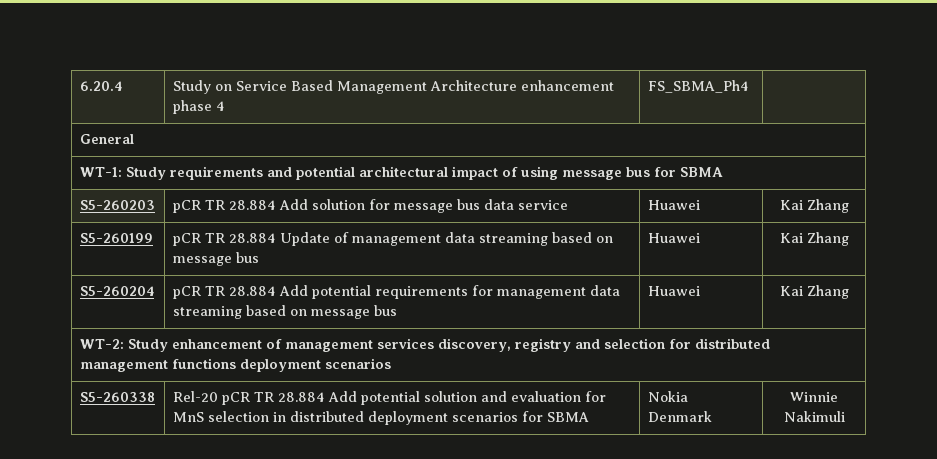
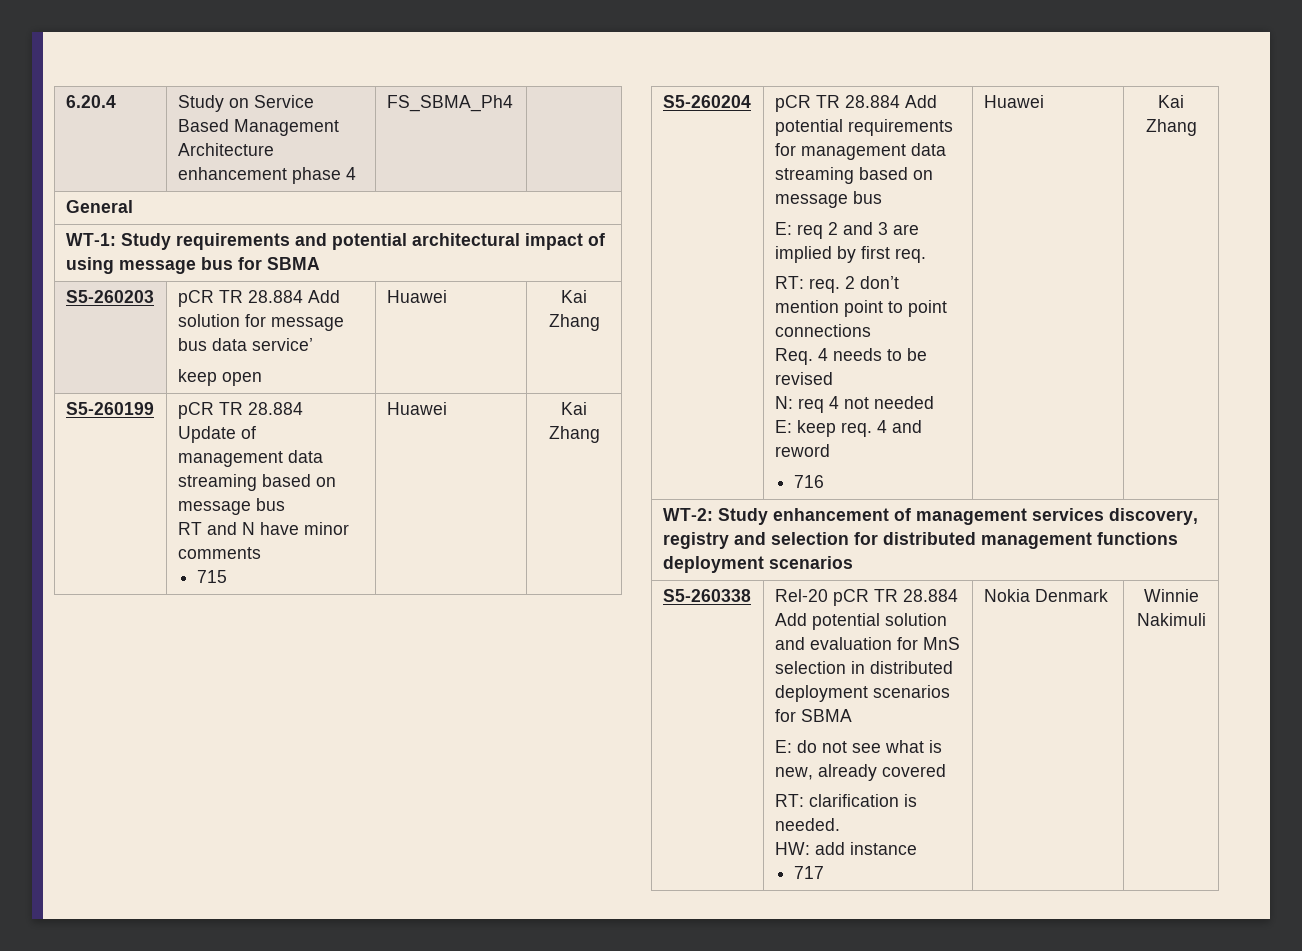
[517,200,568,210] service -> [251,338,313,351] [177,369,262,386] service’ // keep open
(259, 257) none -> [177,522,349,535] [177,547,261,559] [196,570,227,583] // RT and N have minor comments // 715
(397, 310) none -> [774,222,919,239] [774,246,926,263] [774,276,899,293] [774,300,947,317] [774,324,871,337] [774,348,927,365] [774,372,833,385] [774,396,934,413] [774,420,922,437] [774,444,830,457] [793,475,824,488] // E: req 2 and 3 are implied by first req. // RT: req. 2 don’t mention point to point connections // Req. 4 needs to be revised // N: req 4 not needed // E: keep req. 4 and reword // 716
(589, 417) none -> [774,740,942,753] [774,764,946,781] [774,794,917,807] [774,818,840,831] [774,842,917,855] [793,866,824,879] // E: do not see what is new, already covered // RT: clarification is needed. // HW: add instance // 717

